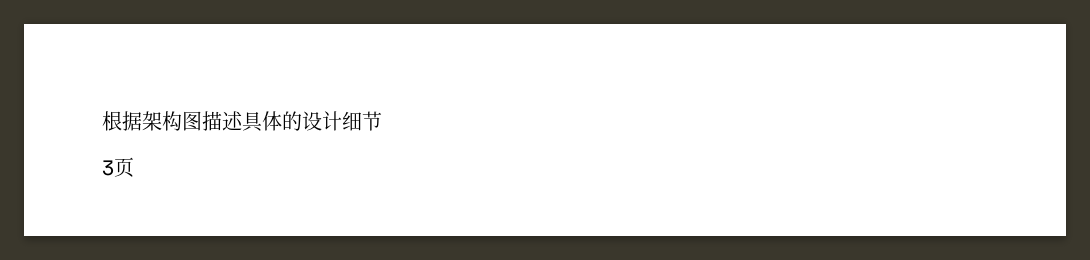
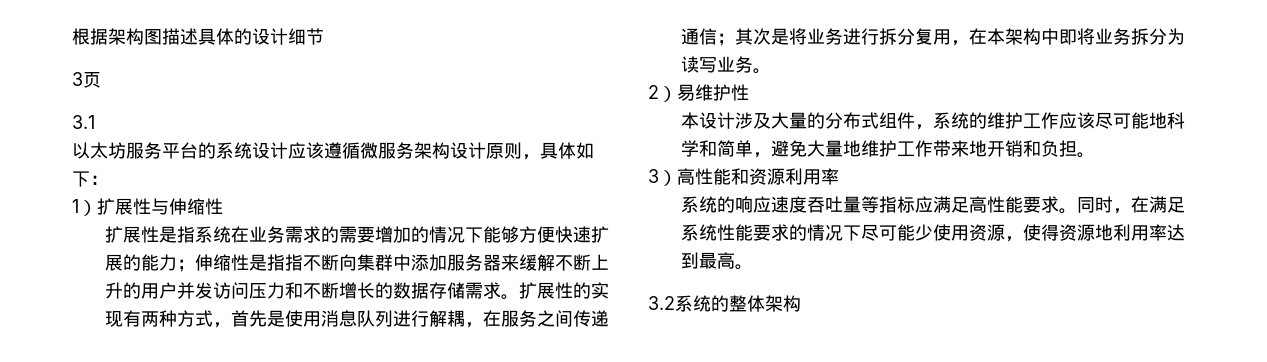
(134, 167) none -> [72,115,95,129] [72,142,594,160] [72,171,108,187] [72,198,223,216] [104,226,609,243] [104,254,609,272] [104,282,609,300] [104,310,609,328] [680,28,1185,46] [680,56,771,74] [648,84,749,102] [680,112,1185,130] [680,140,1095,158] [648,168,839,186] [680,196,1185,214] [680,224,1185,242] [680,252,753,270] [648,295,801,312] // 3.1 // 以太坊服务平台的系统设计应该遵循微服务架构设计原则，具体如下： // 1）扩展性与伸缩性 // 扩展性是指系统在业务需求的需要增加的情况下能够方便快速扩展的能力；伸缩性是指指不断向集群中添加服务器来缓解不断上升的用户并发访问压力和不断增长的数据存储需求。扩展性的实现有两种方式，首先是使用消息队列进行解耦，在服务之间传递通信；其次是将业务进行拆分复用，在本架构中即将业务拆分为读写业务。 // 2）易维护性 // 本设计涉及大量的分布式组件，系统的维护工作应该尽可能地科学和简单，避免大量地维护工作带来地开销和负担。 // 3）高性能和资源利用率 // 系统的响应速度吞吐量等指标应满足高性能要求。同时，在满足系统性能要求的情况下尽可能少使用资源，使得资源地利用率达到最高。 // 3.2系统的整体架构

